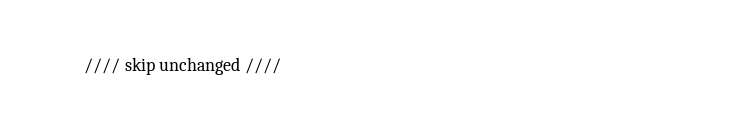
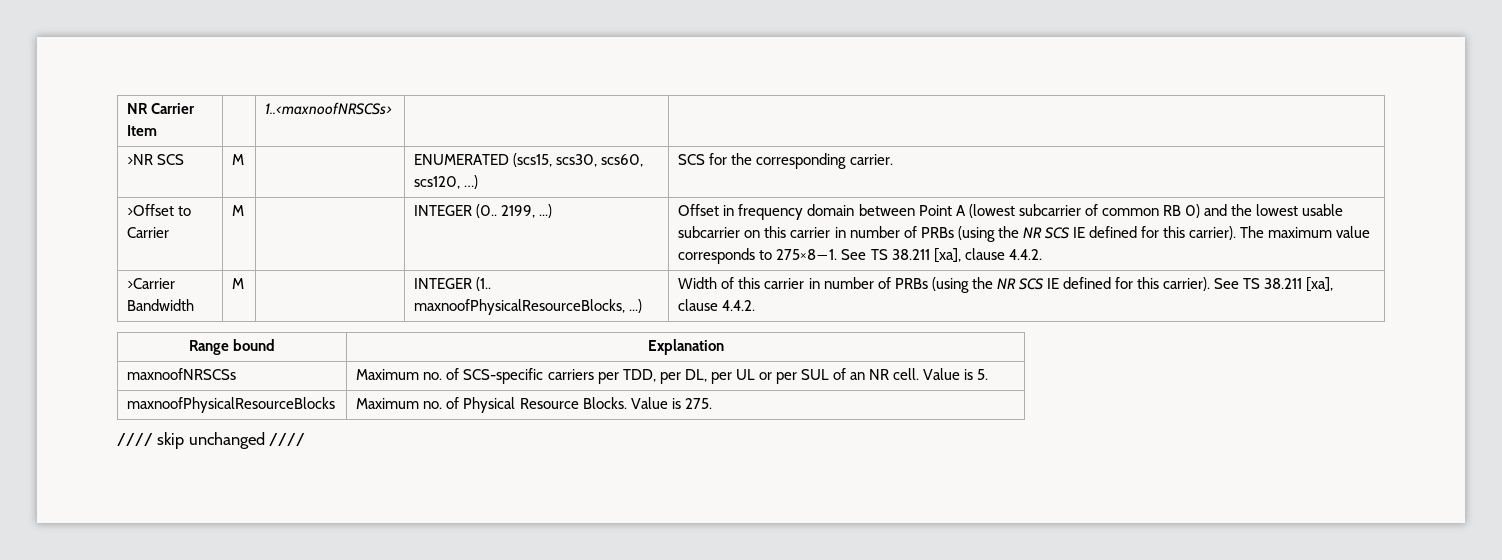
(84, 66) none -> [127,103,196,114] [127,125,158,136] [265,102,393,115] [127,154,185,165] [232,154,245,165] [414,153,644,167] [414,175,479,189] [678,153,893,169] [127,204,192,216] [127,227,170,238] [232,205,245,216] [414,204,553,218] [678,204,1344,220] [678,226,1371,242] [678,248,1042,264] [127,278,176,289] [127,299,195,311] [232,278,245,289] [414,277,492,291] [414,299,643,315] [678,277,1334,293] [678,299,756,311] [188,339,276,355] [647,339,724,355] [127,368,237,380] [356,368,989,384] [127,397,336,413] [356,397,712,413] NR Carrier Item | | 1..<maxnoofNRSCSs> | | // >NR SCS | M | | ENUMERATED (scs15, scs30, scs60, scs120, …) | SCS for the corresponding carrier. // >Offset to Carrier | M | | INTEGER (0.. 2199, ...) | Offset in frequency domain between Point A (lowest subcarrier of common RB 0) and the lowest usable subcarrier on this carrier in number of PRBs (using the NR SCS IE defined for this carrier). The maximum value corresponds to 275×8−1. See TS 38.211 [xa], clause 4.4.2. // >Carrier Bandwidth | M | | INTEGER (1.. maxnoofPhysicalResourceBlocks, ...) | Width of this carrier in number of PRBs (using the NR SCS IE defined for this carrier). See TS 38.211 [xa], clause 4.4.2. // Range bound | Explanation // maxnoofNRSCSs | Maximum no. of SCS-specific carriers per TDD, per DL, per UL or per SUL of an NR cell. Value is 5. // maxnoofPhysicalResourceBlocks | Maximum no. of Physical Resource Blocks. Value is 275. //

